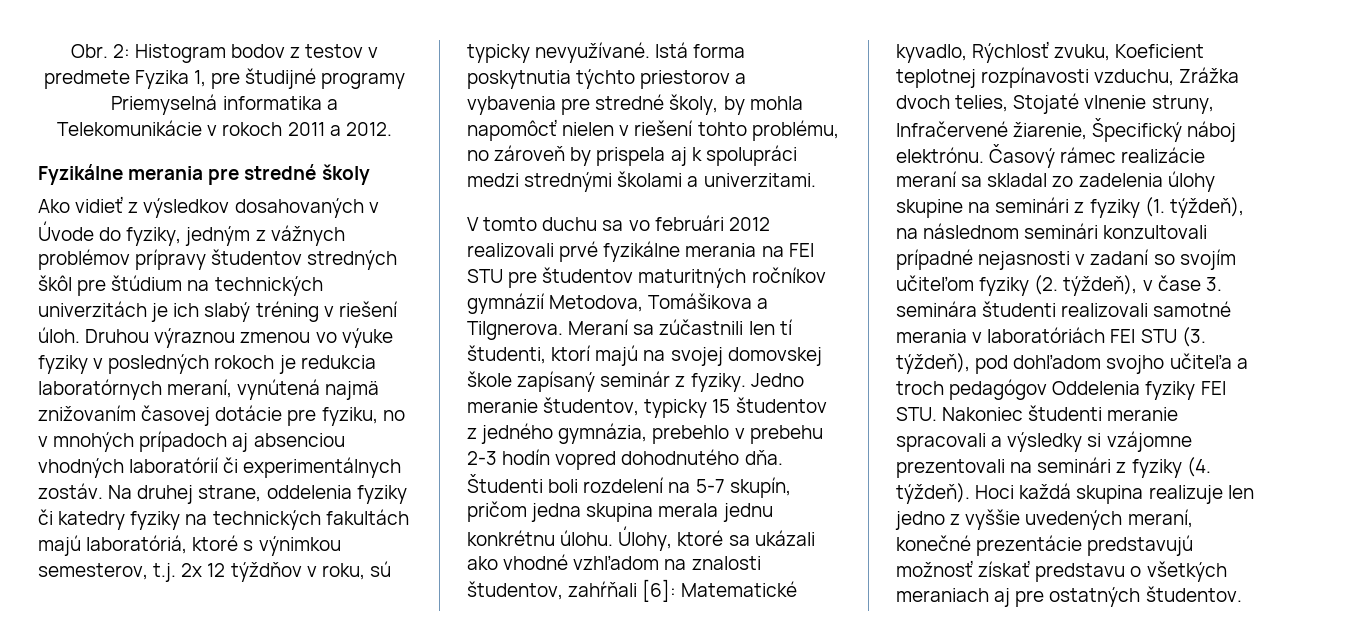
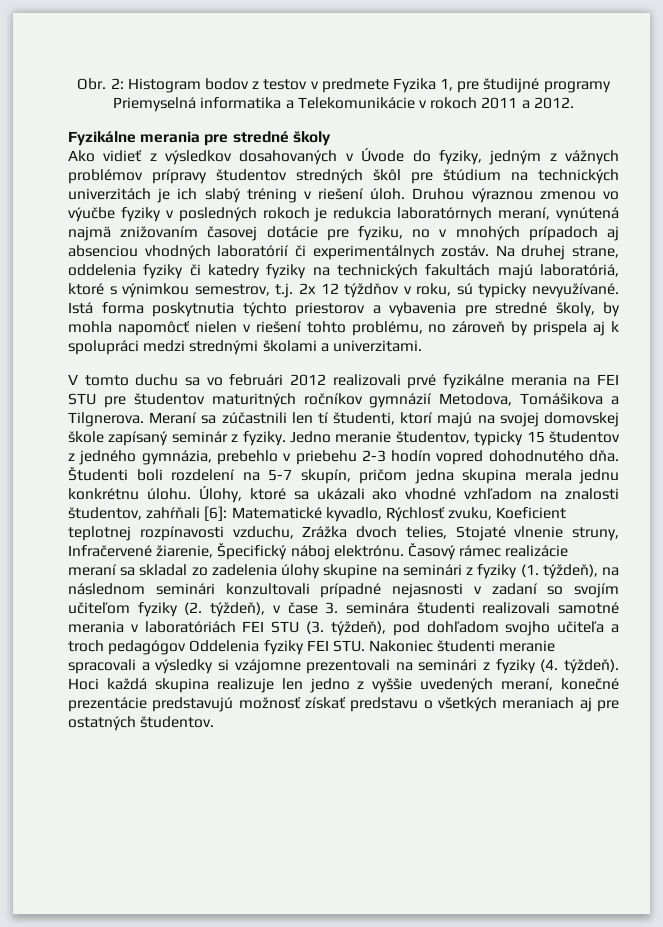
[341,328,393,348] výuke -> [68,207,115,222] výučbe
[38,563,148,580] semesterov, -> [194,284,270,296] semestrov,
[749,425,823,444] prebehu -> [295,450,357,465] priebehu

